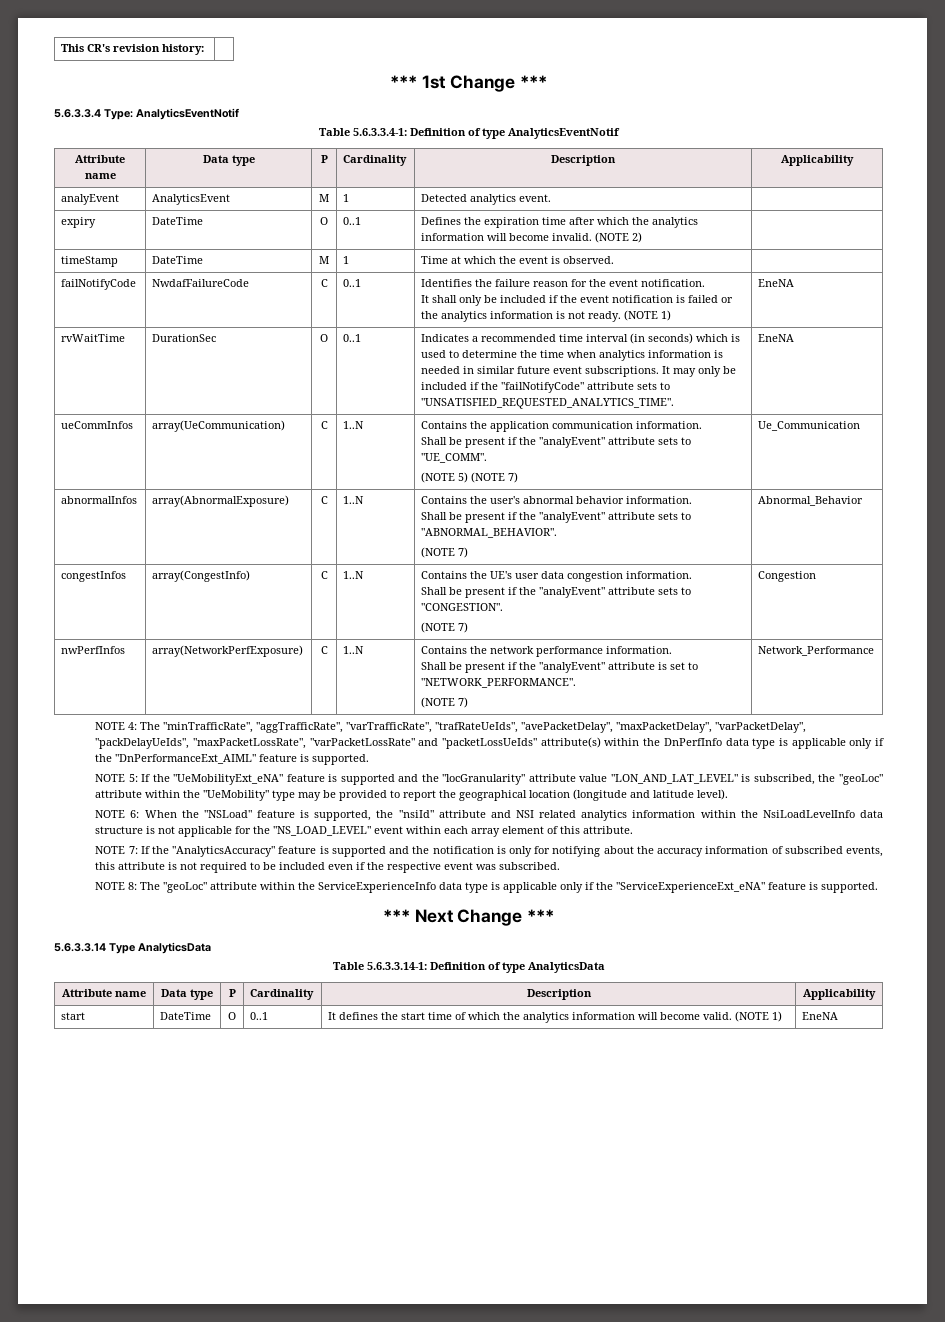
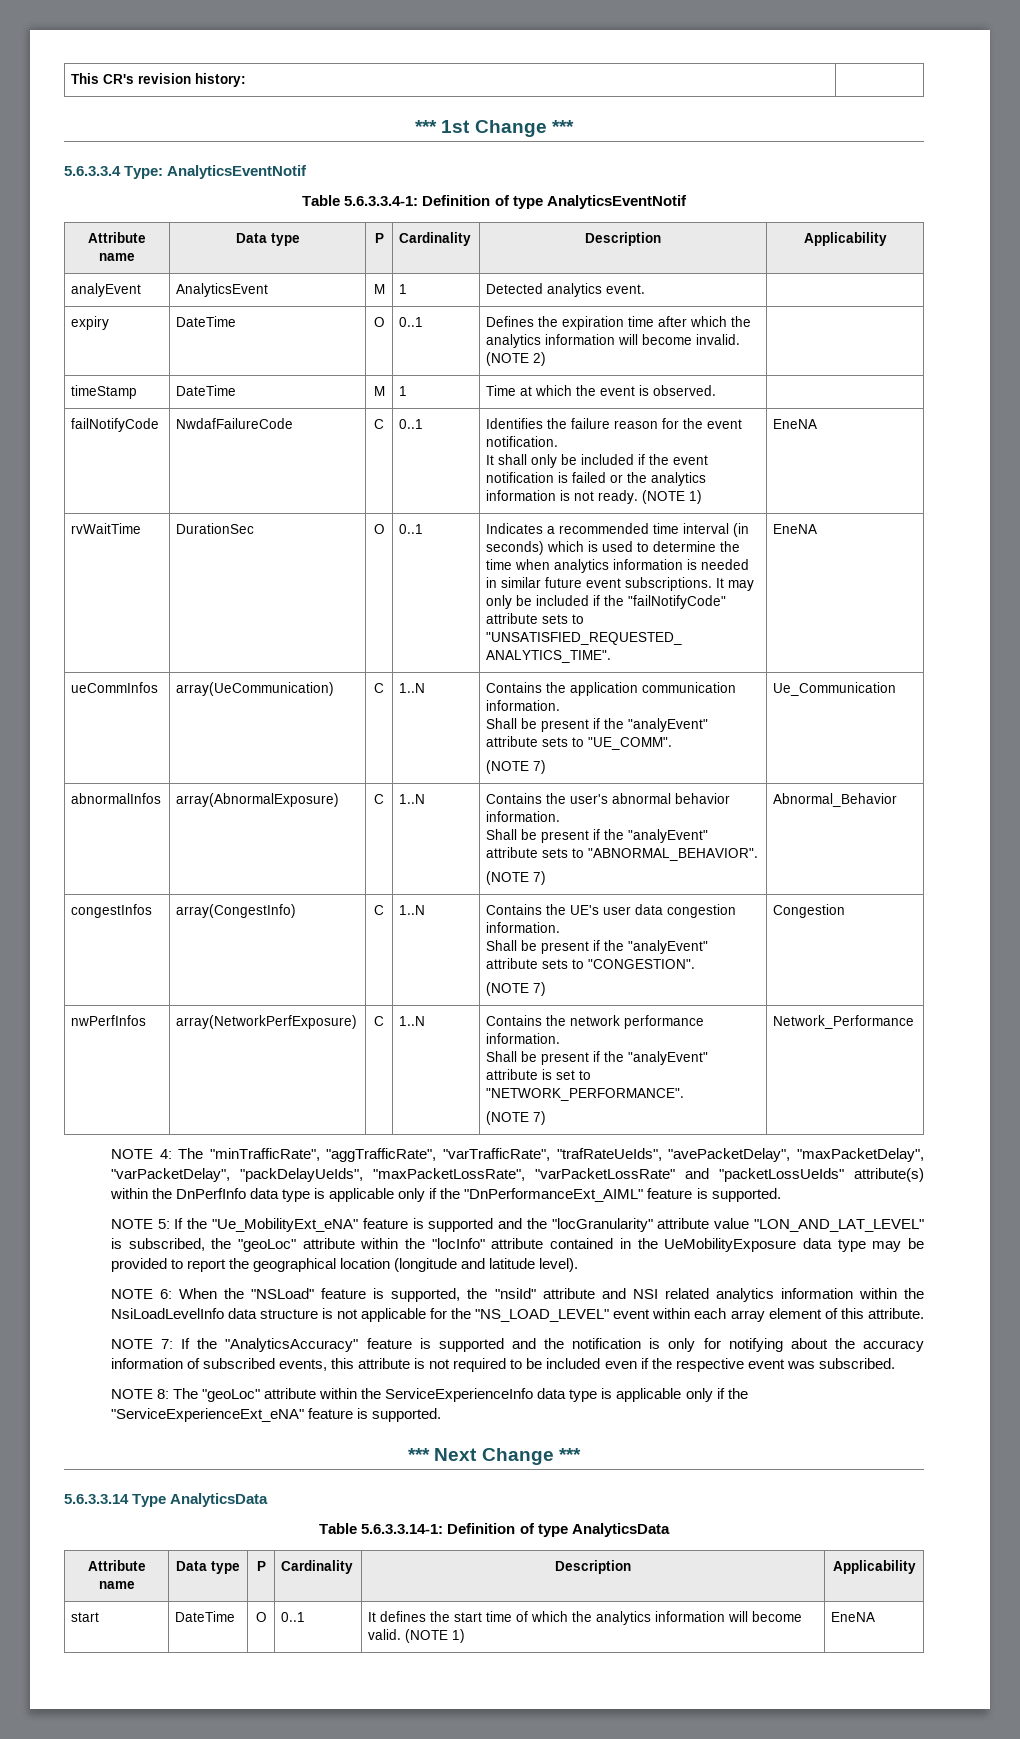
[457,472,505,483] 5) (NOTE -> (530, 767) none
[173,774,284,785] "UeMobilityExt_eNA" -> [212,1218,359,1232] "Ue_MobilityExt_eNA"
[203,790,270,801] "UeMobility" -> [431,1238,832,1252] "locInfo" attribute contained in the UeMobilityExposure data

